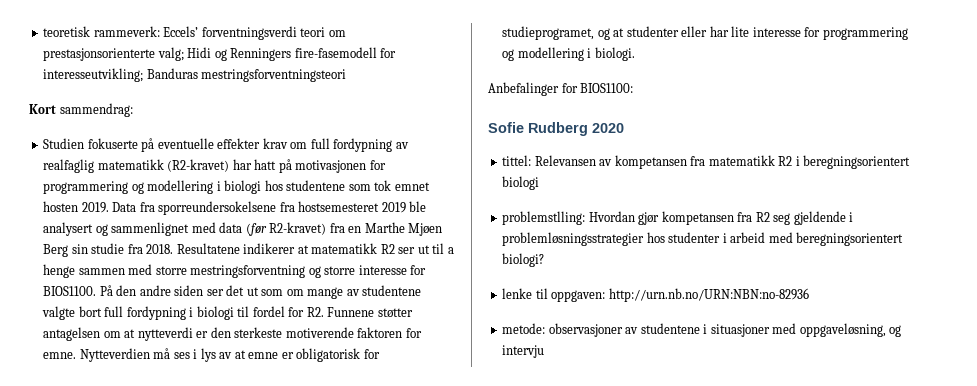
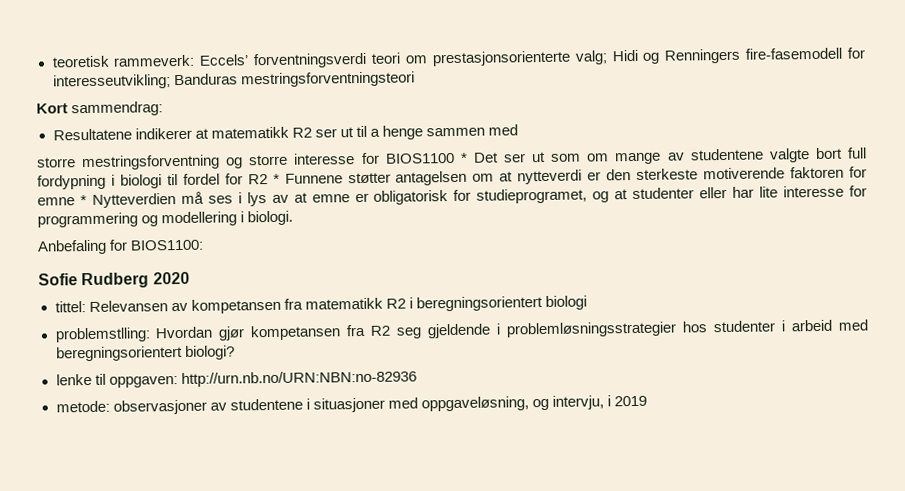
[43,138,409,152] [43,159,386,173] [43,180,430,194] [43,201,427,215] [43,222,443,236] [43,243,174,257] Studien fokuserte på eventuelle effekter krav om full fordypning av realfaglig matematikk (R2-kravet) har hatt på motivasjonen for programmering og modellering i biologi hos studentene som tok emnet hosten 2019. Data fra sporreundersokelsene fra hostsemesteret 2019 ble analysert og sammenlignet med data (før R2-kravet) fra en Marthe Mjøen Berg sin studie fra 2018. -> (164, 109) none
(153, 269) none -> (519, 130) //
[43,285,245,296] BIOS1100. På den andre siden ser det -> [384,152,526,164] BIOS1100 * Det ser
[306,307,324,317] R2. -> [247,173,280,185] R2 *
[43,352,77,359] emne. -> [37,195,87,206] emne *
[488,82,559,96] Anbefalinger -> [37,239,107,255] Anbefaling
[502,345,545,358] intervju -> [551,395,648,410] intervju, i 2019

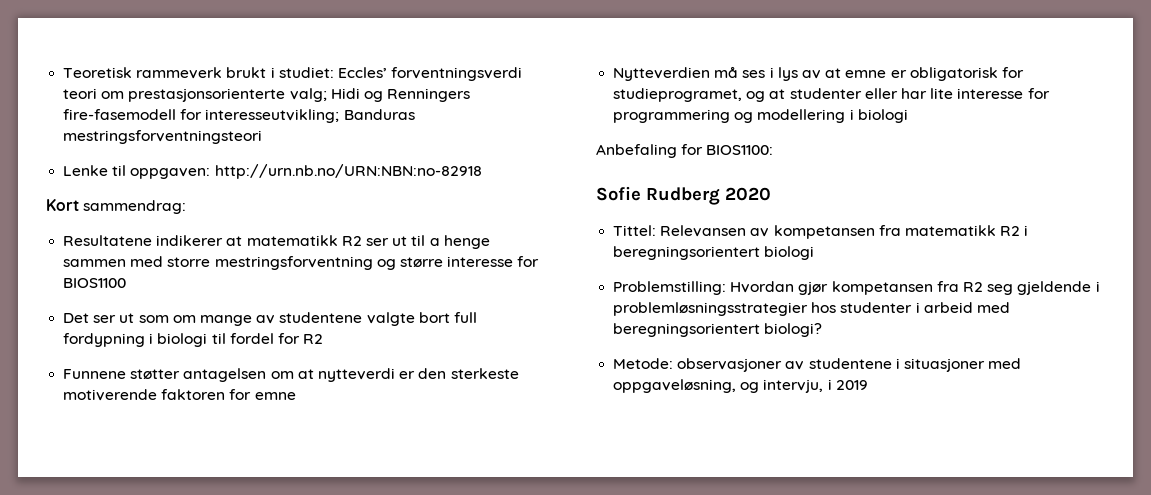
[51,54,250,68] teoretisk rammeverk: Eccels’ -> [63,67,387,79] Teoretisk rammeverk brukt i studiet: Eccles’
(415, 79) none -> [63,164,482,179] // Lenke til oppgaven: http://urn.nb.no/URN:NBN:no-82918
(519, 130) // -> (164, 261) none
[248,154,289,166] storre -> [399,257,443,267] større
[459,152,468,163] * -> (127, 283) //
[272,173,280,184] * -> (324, 339) //
[79,195,87,206] * -> (296, 396) //
[247,210,294,226] biologi. -> [857,109,908,123] biologi
[54,301,86,313] tittel: -> [613,225,657,236] Tittel:
[54,327,151,343] problemstlling: -> [613,281,727,295] Problemstilling:
[55,370,417,388] [55,400,110,413] lenke til oppgaven: http://urn.nb.no/URN:NBN:no-82936 // metode: -> [613,358,674,369] Metode:

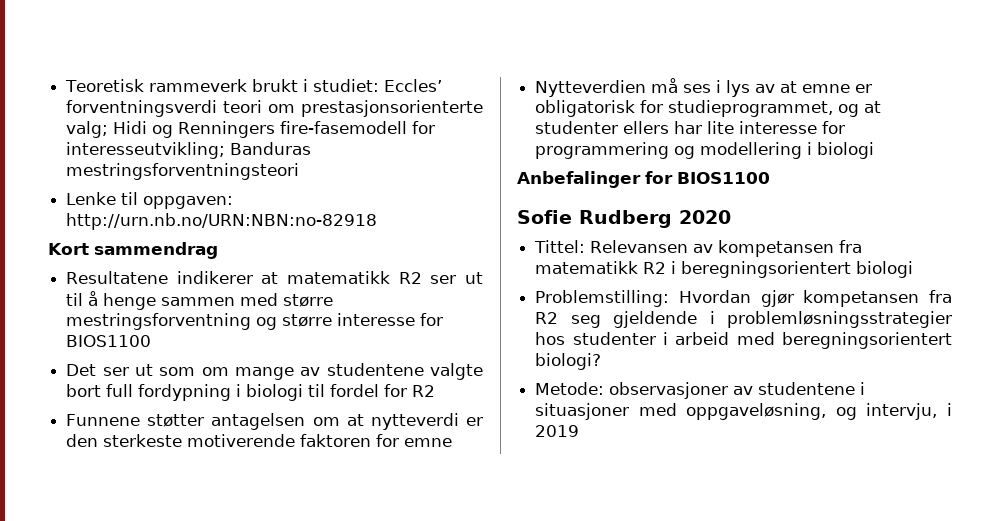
[83,200,187,214] sammendrag: -> [94,242,218,259] sammendrag
[429,238,440,246] a -> [88,291,99,306] å
[167,257,211,267] storre -> [283,294,334,307] større
[613,88,743,102] studieprogramet, -> [668,100,834,117] studieprogrammet,
[864,88,898,99] eller -> [623,121,670,134] ellers
[596,144,774,158] Anbefaling for BIOS1100: -> [517,171,770,188] Anbefalinger for BIOS1100

